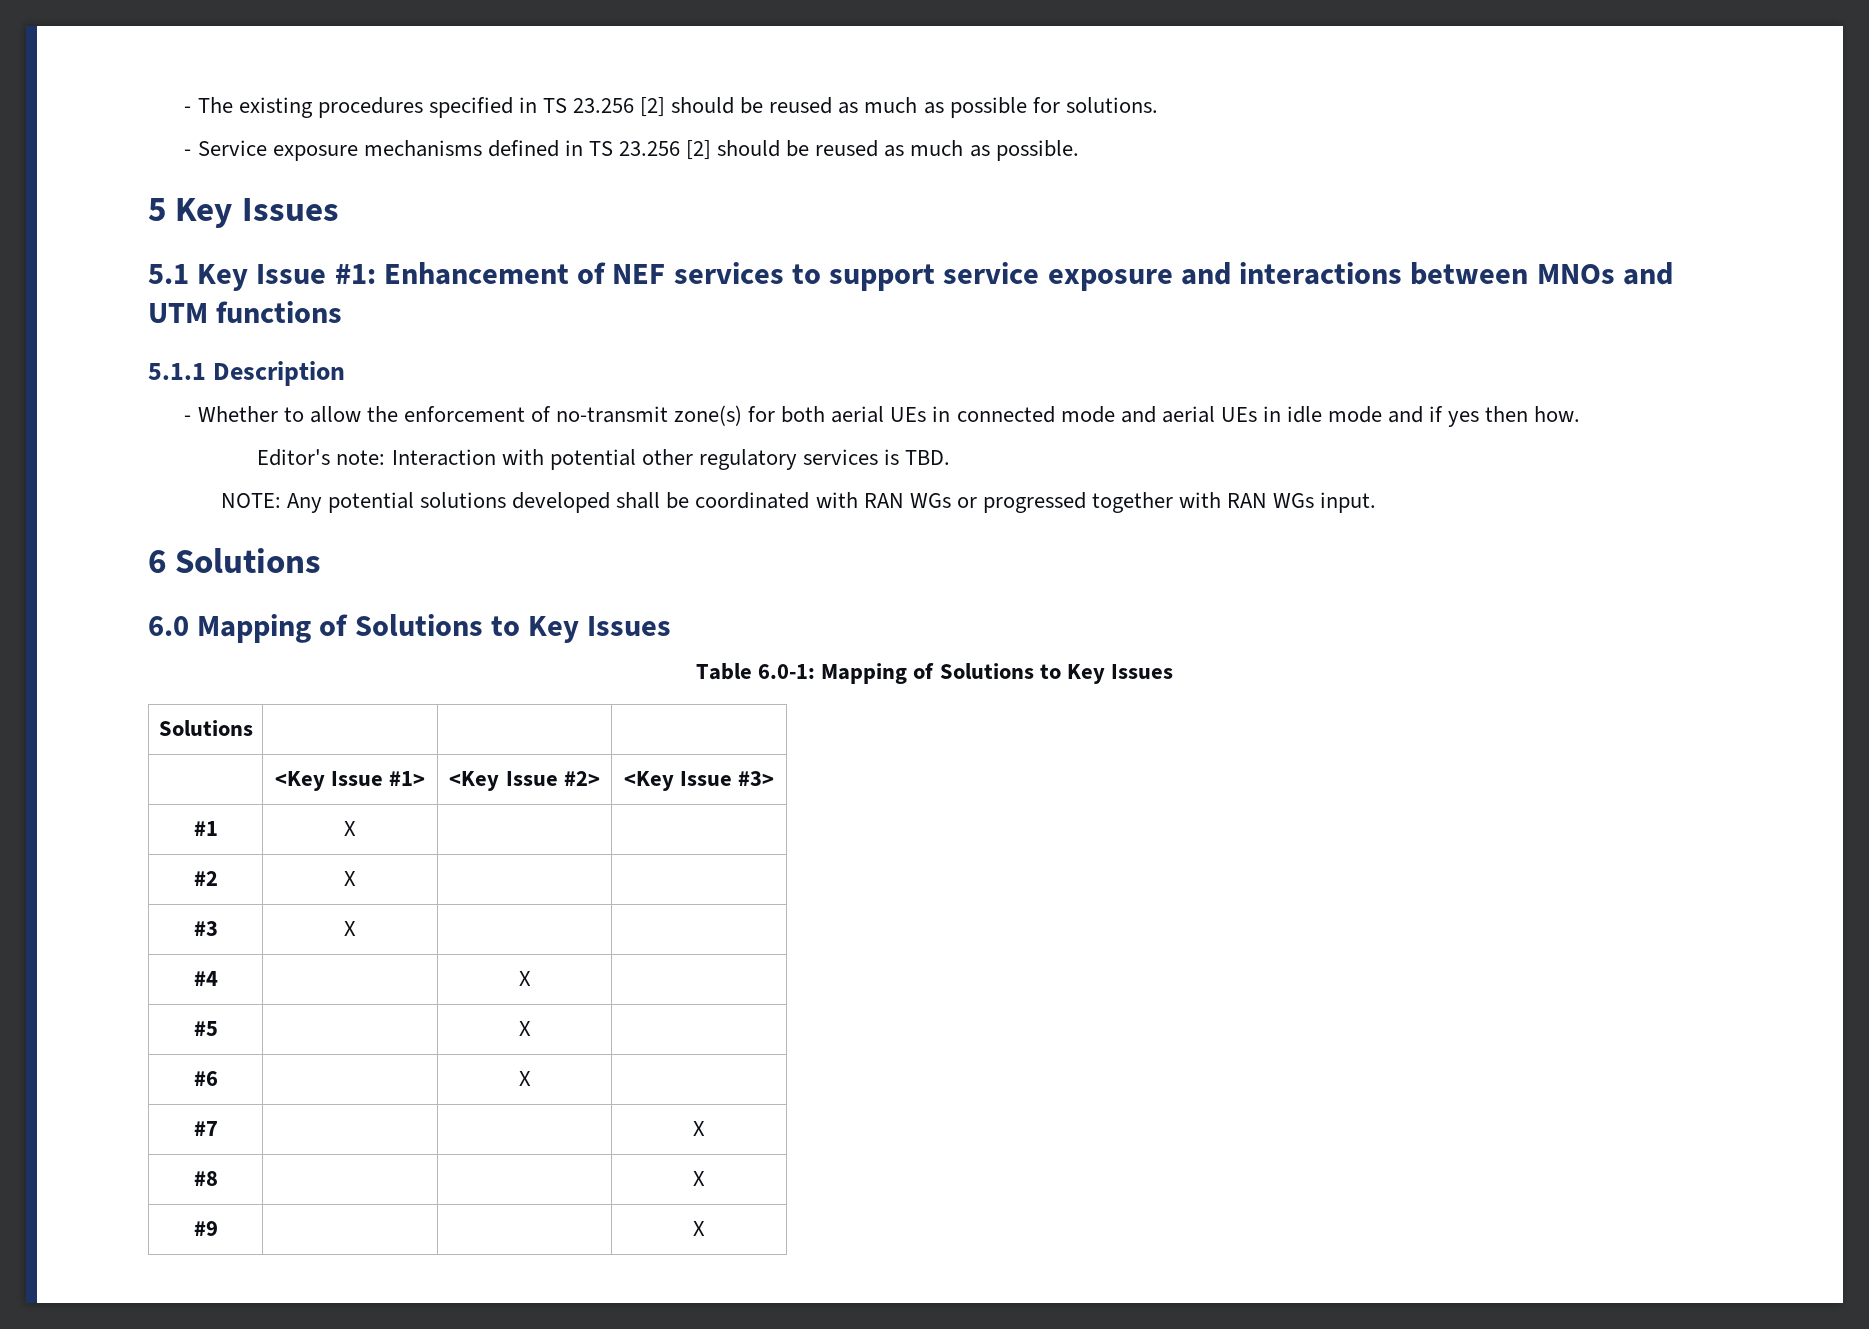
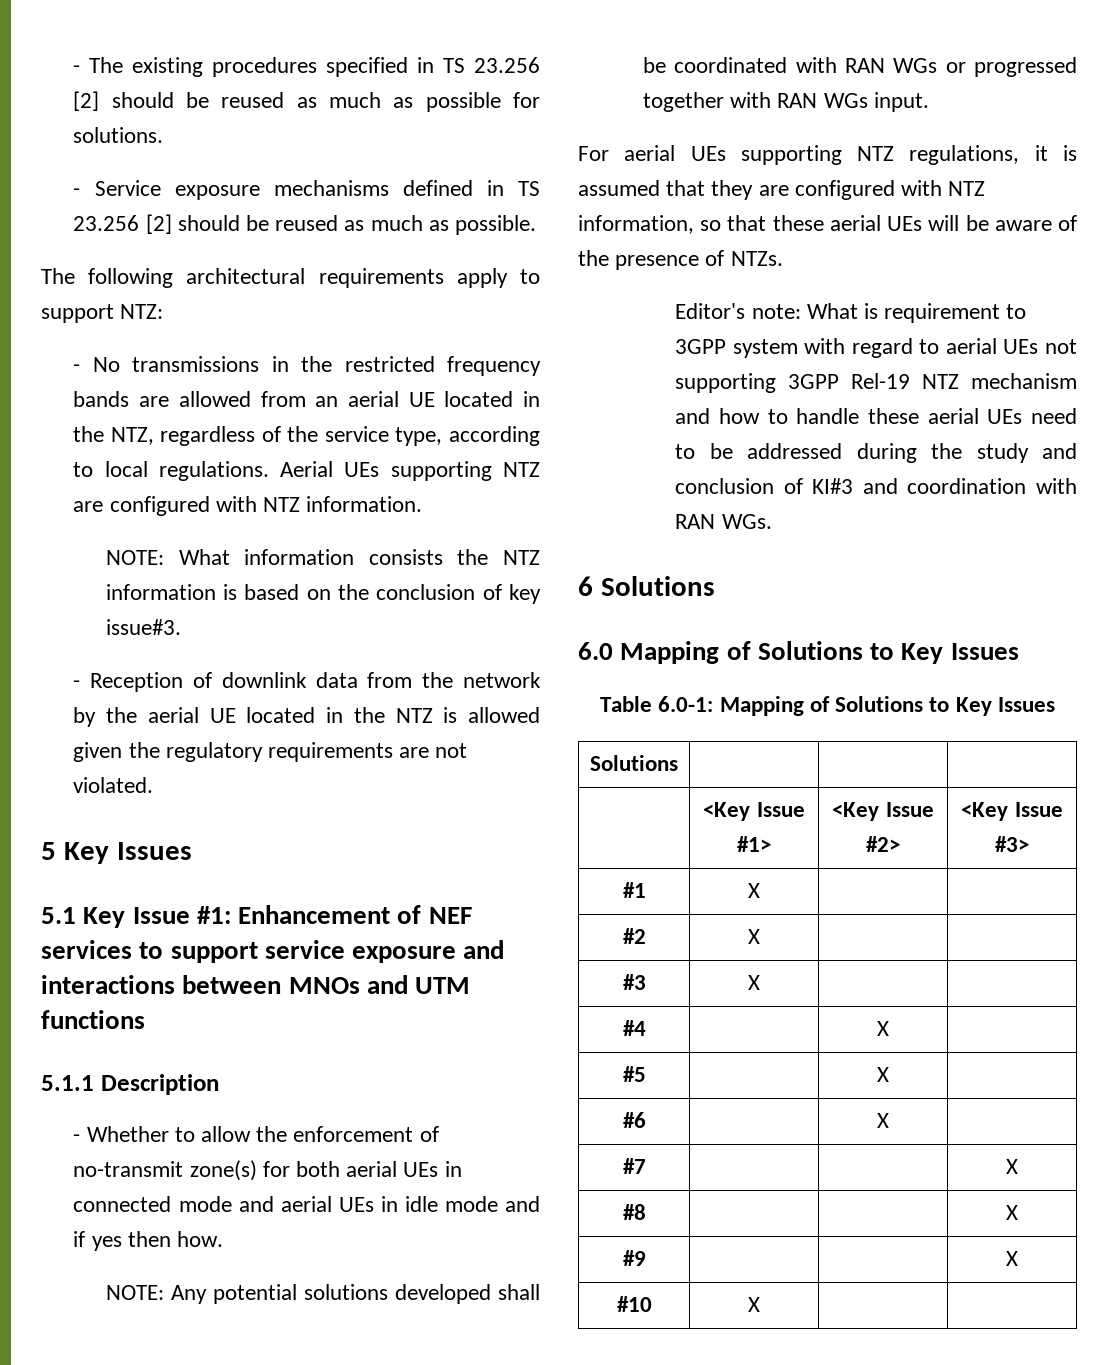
(1079, 150) none -> [41,268,540,288] [41,304,164,323] [73,356,541,376] [73,391,540,407] [73,426,540,446] [73,461,540,481] [73,496,423,516] [105,549,540,565] [105,584,542,604] [105,619,181,635] [73,672,541,692] [73,707,540,727] [73,742,468,762] [73,777,154,793] // The following architectural requirements apply to support NTZ: // - No transmissions in the restricted frequency bands are allowed from an aerial UE located in the NTZ, regardless of the service type, according to local regulations. Aerial UEs supporting NTZ are configured with NTZ information. // NOTE: What information consists the NTZ information is based on the conclusion of key issue#3. // - Reception of downlink data from the network by the aerial UE located in the NTZ is allowed given the regulatory requirements are not violated.
[257,449,951,470] // Editor's note: Interaction with potential other regulatory services is TBD. -> (224, 1239) none
(1377, 502) none -> [578,145,1077,165] [578,180,986,200] [578,215,1077,234] [578,250,783,270] [675,303,1027,323] [675,338,1077,358] [675,373,1077,393] [675,408,1077,424] [675,443,1077,463] [675,478,1077,494] [675,514,772,529] // For aerial UEs supporting NTZ regulations, it is assumed that they are configured with NTZ information, so that these aerial UEs will be aware of the presence of NTZs. // Editor's note: What is requirement to 3GPP system with regard to aerial UEs not supporting 3GPP Rel-19 NTZ mechanism and how to handle these aerial UEs need to be addressed during the study and conclusion of KI#3 and coordination with RAN WGs.
(705, 1228) none -> [616,1296,652,1312] [748,1297,760,1312] // #10 | X | |

